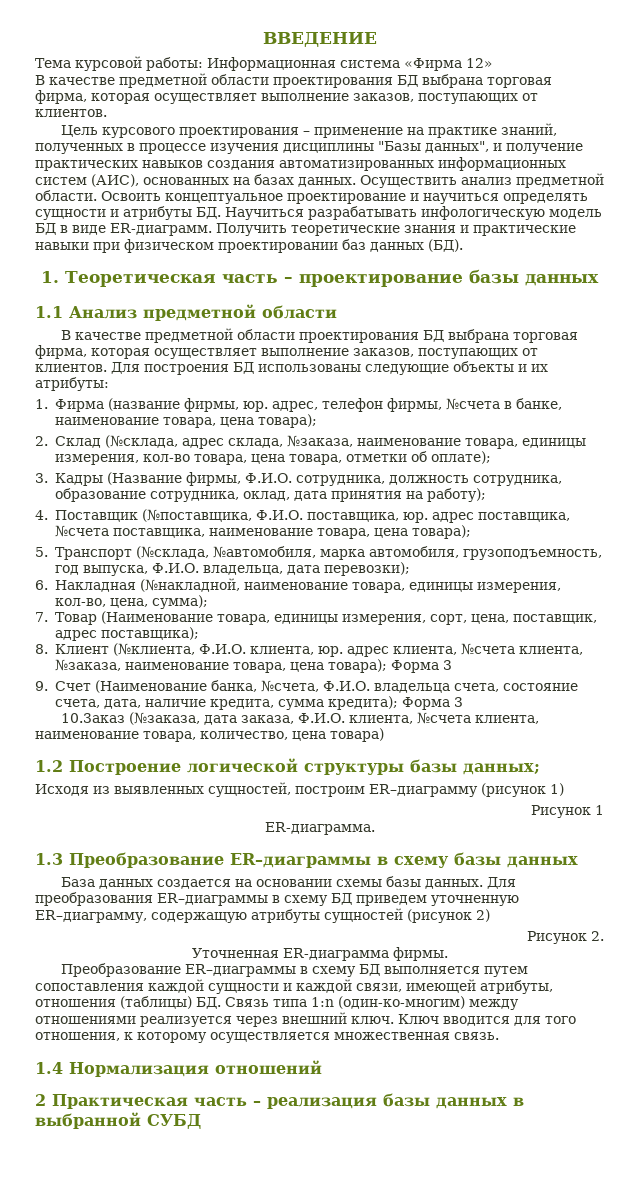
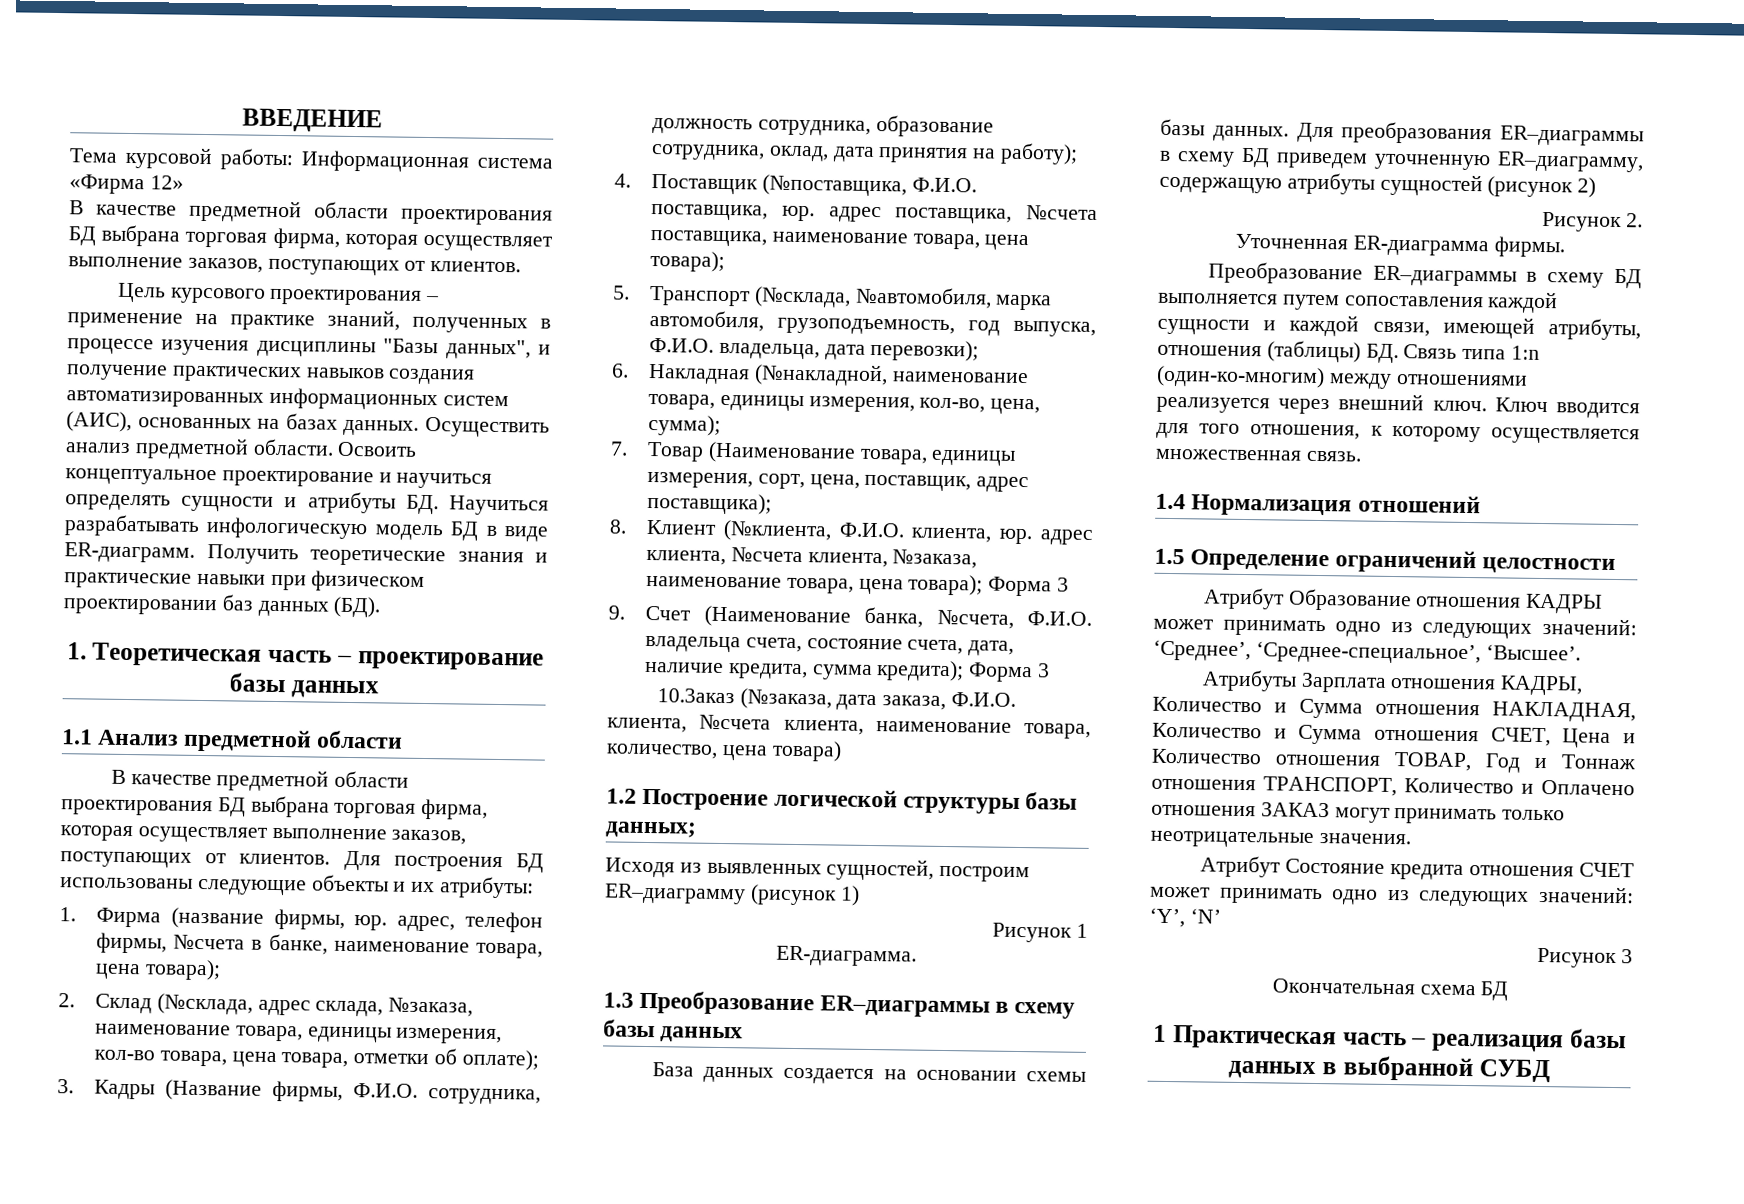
[35,1094,46,1106] 2 -> [1154,548,1617,575] [1202,587,1604,614] [1153,618,1637,639] [1153,639,1581,665] [1201,669,1584,696] [1152,696,1636,723] [1152,722,1636,748] [1151,748,1636,773] [1151,776,1635,797] [1151,802,1566,825] [1150,830,1411,848] [1199,855,1634,880] [1150,885,1634,907] [1149,907,1221,928] [1537,947,1633,969] [1271,978,1509,1001] [1153,1024,1168,1043] 1.5 Определение ограничений целостности // Атрибут Образование отношения КАДРЫ может принимать одно из следующих значений: ‘Среднее’, ‘Среднее-специальное’, ‘Высшее’. // Атрибуты Зарплата отношения КАДРЫ, Количество и Сумма отношения НАКЛАДНАЯ, Количество и Сумма отношения СЧЕТ, Цена и Количество отношения ТОВАР, Год и Тоннаж отношения ТРАНСПОРТ, Количество и Оплачено отношения ЗАКАЗ могут принимать только неотрицательные значения. // Атрибут Состояние кредита отношения СЧЕТ может принимать одно из следующих значений: ‘Y’, ‘N’ // Рисунок 3 // Окончательная схема БД // 1

